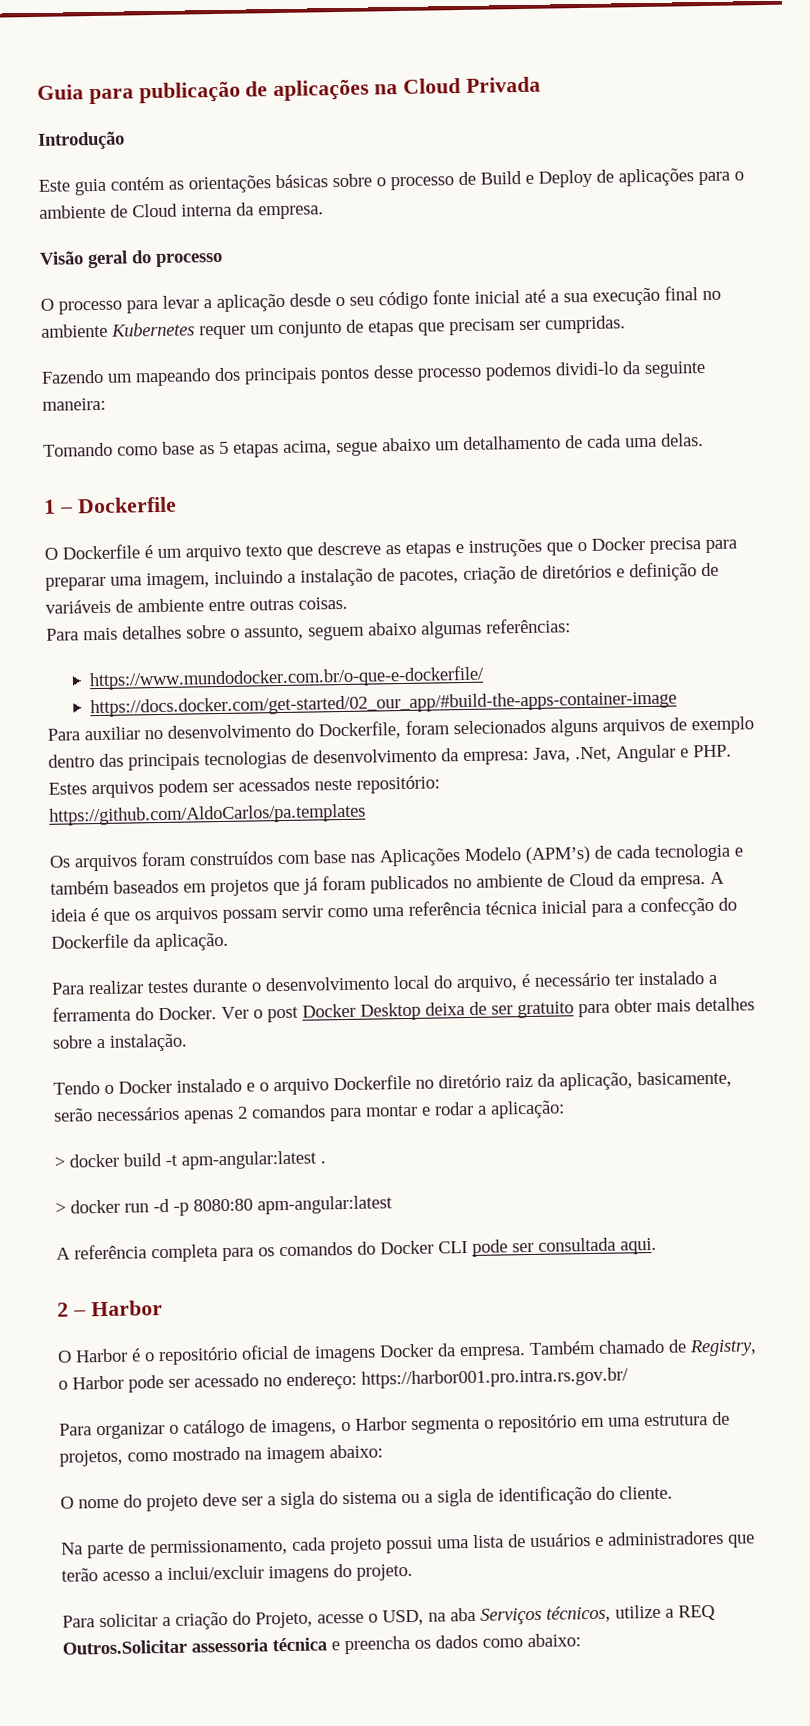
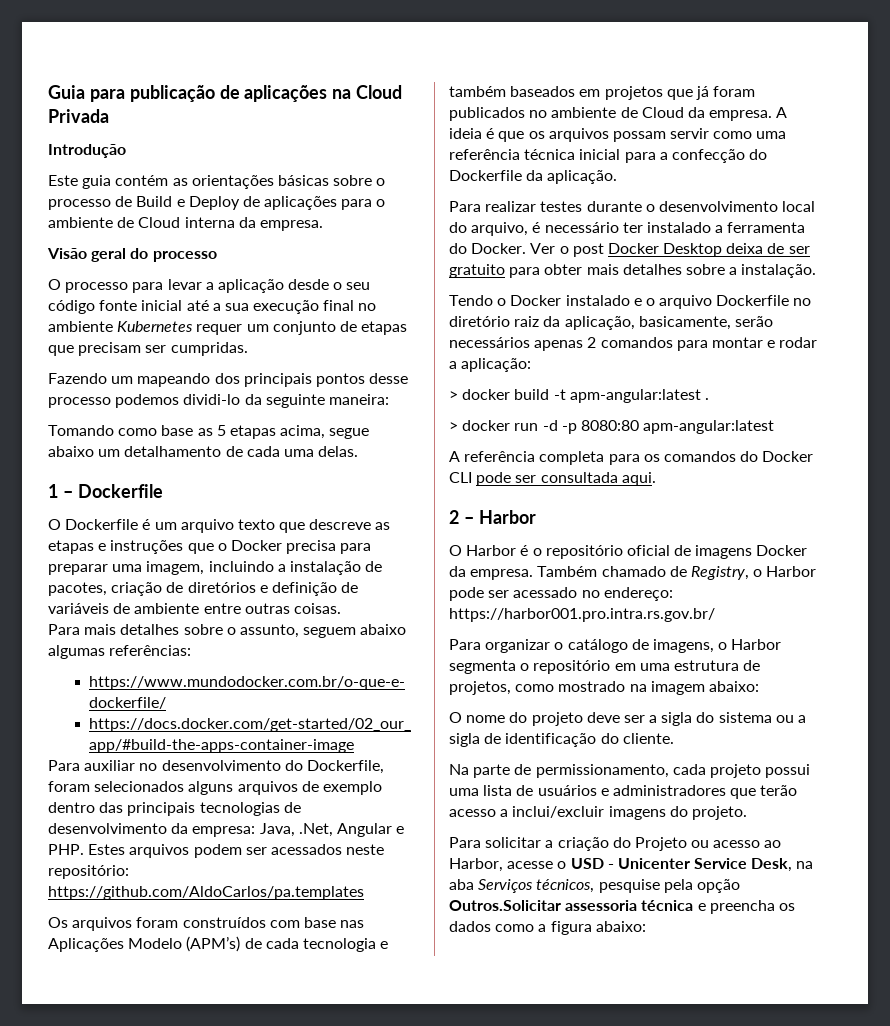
[255,1609,424,1629] Projeto, acesse o USD, -> [634,837,782,851] [449,858,793,872] Projeto ou acesso ao Harbor, acesse o USD - Unicenter Service Desk,
[615,1604,716,1621] utilize a REQ -> [598,879,740,893] pesquise pela opção
(523, 1643) none -> [538,921,592,935] a figura

